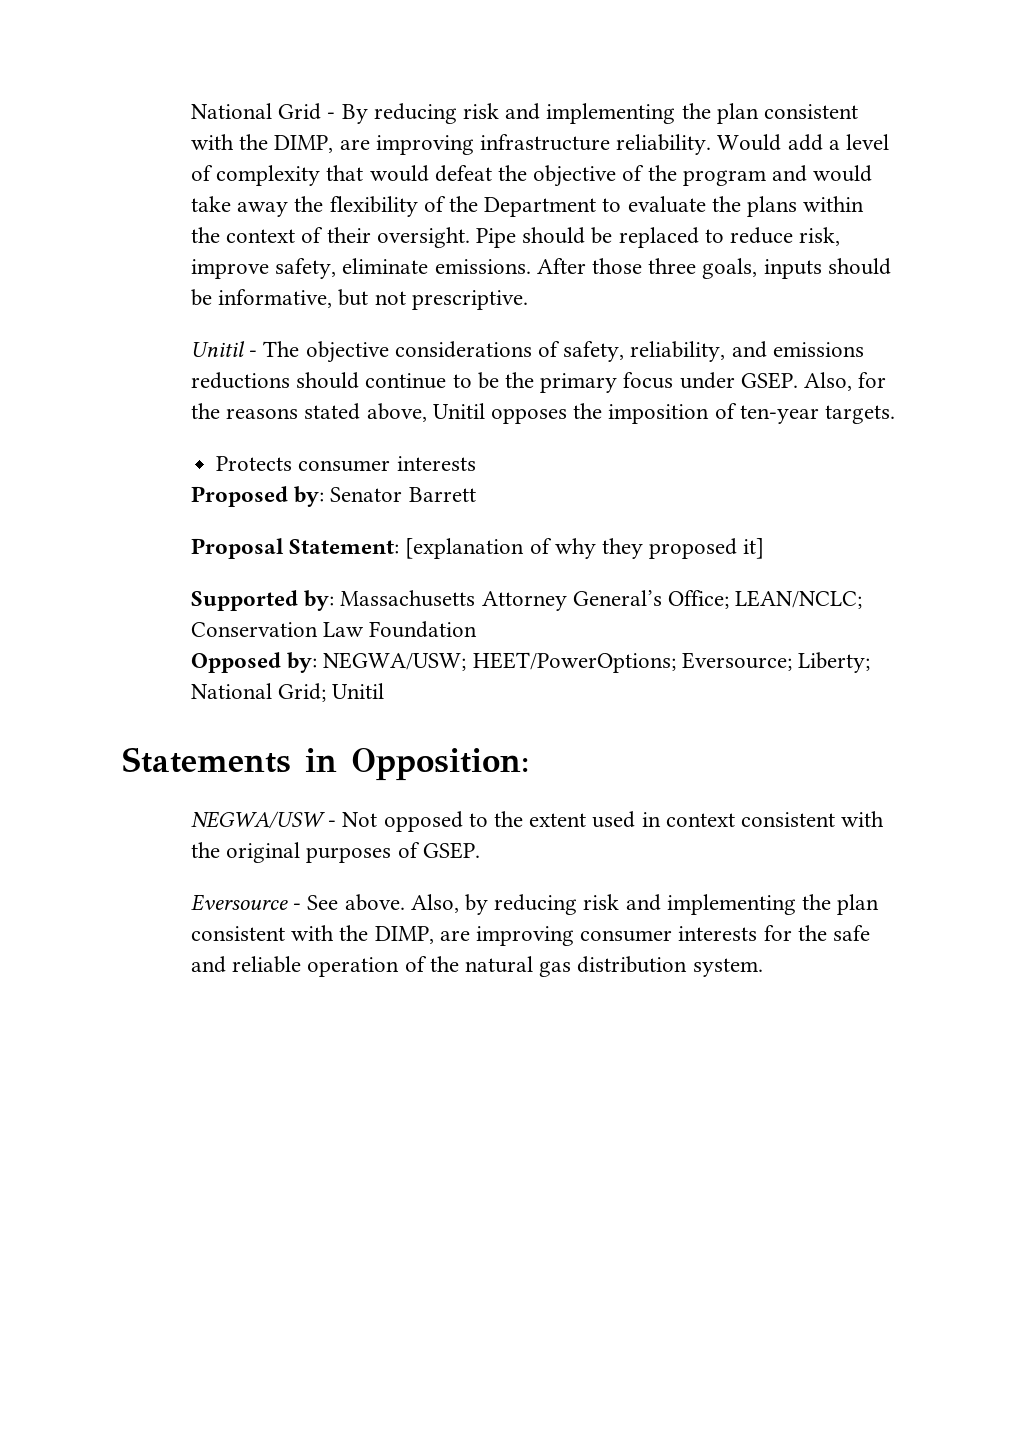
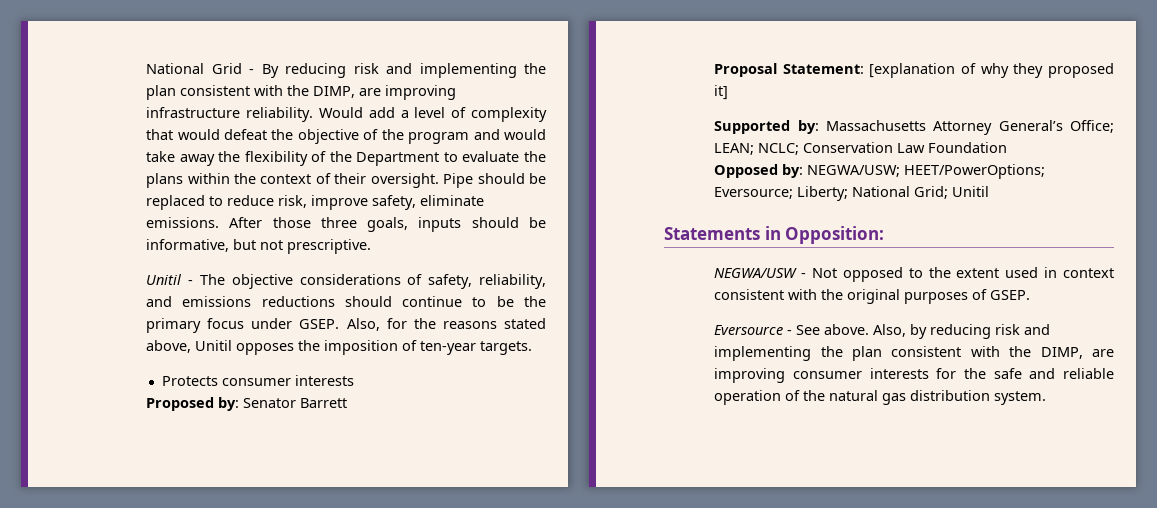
[735,590,863,609] LEAN/NCLC; -> [714,143,800,155] LEAN; NCLC;

